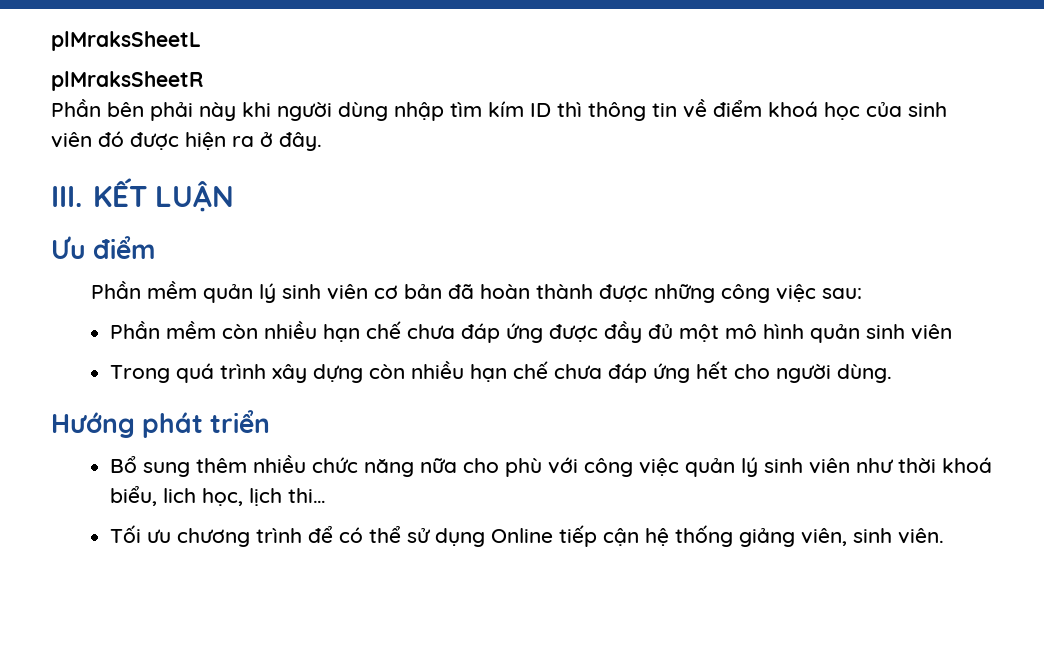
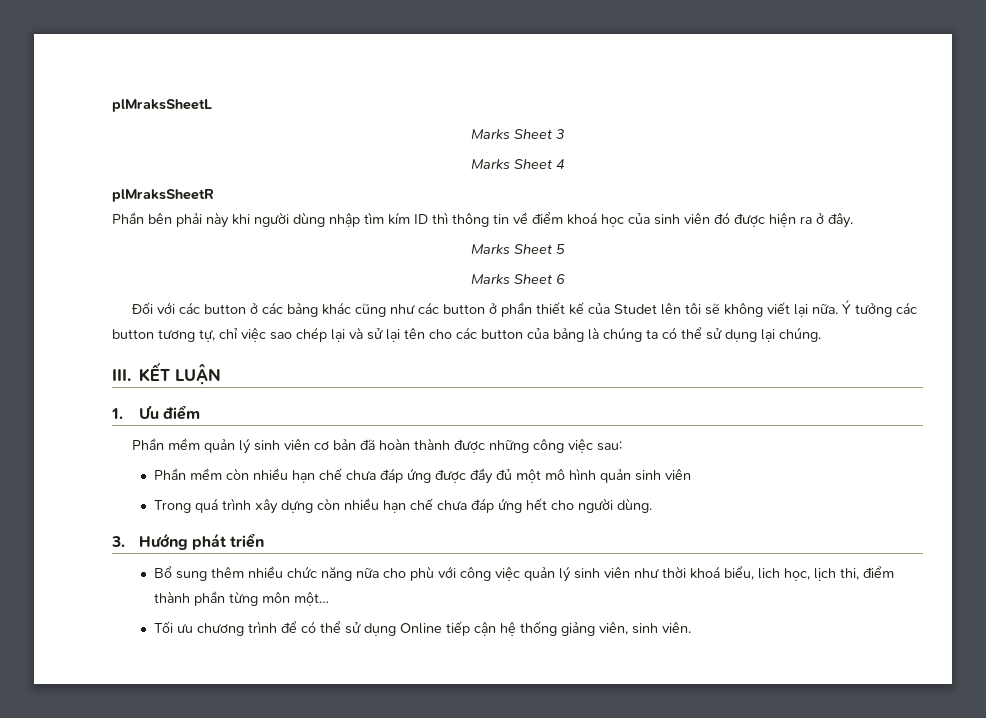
(201, 41) none -> [470,129,565,139] [470,159,565,169] // Marks Sheet 3 // Marks Sheet 4
(322, 141) none -> [470,244,565,254] [470,274,565,284] [131,299,918,317] [112,327,821,342] // Marks Sheet 5 // Marks Sheet 6 // Đối với các button ở các bảng khác cũng như các button ở phần thiết kế của Studet lên tôi sẽ không viết lại nữa. Ý tưởng các button tương tự, chỉ việc sao chép lại và sử lại tên cho các button của bảng là chúng ta có thể sử dụng lại chúng.
(234, 196) none -> [111,408,123,419] 1.
(893, 373) none -> [111,536,125,547] 3.
[288,488,327,503] thi… -> [840,566,895,580] [154,591,330,606] thi, điểm thành phần từng môn một…

